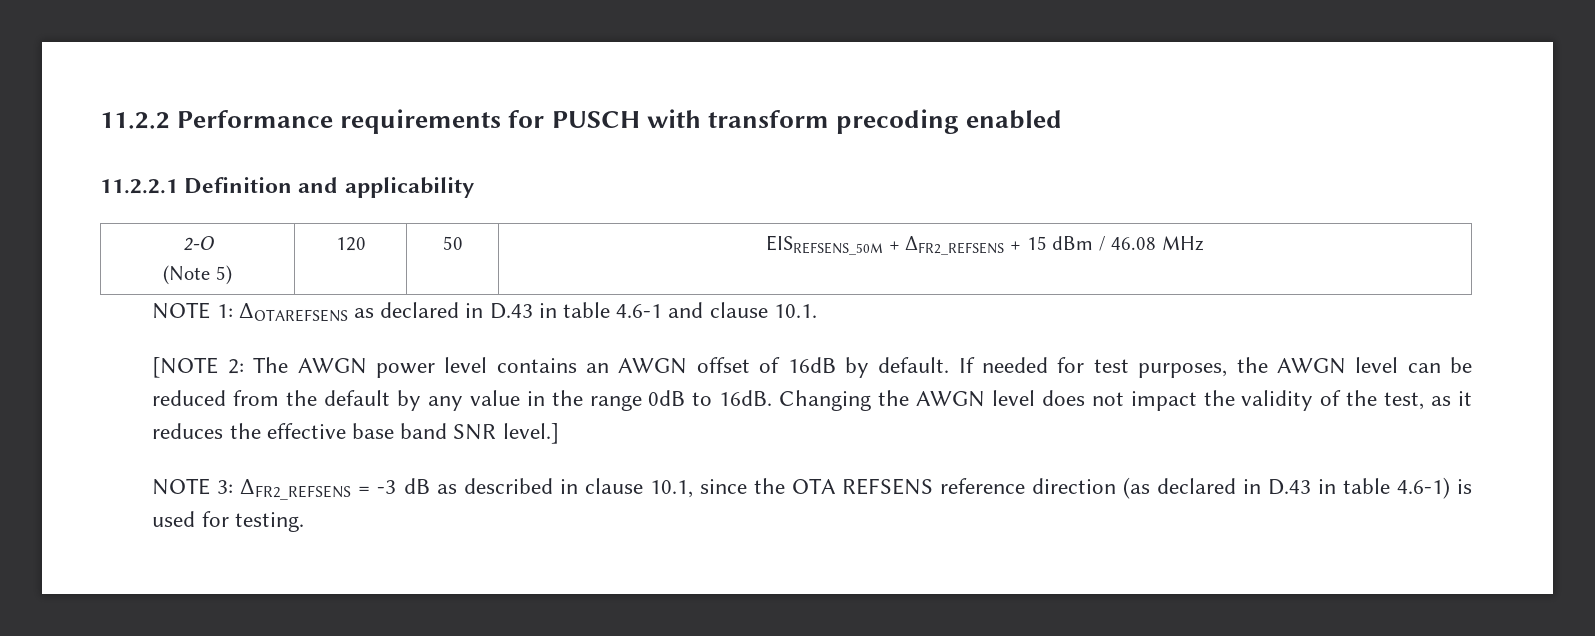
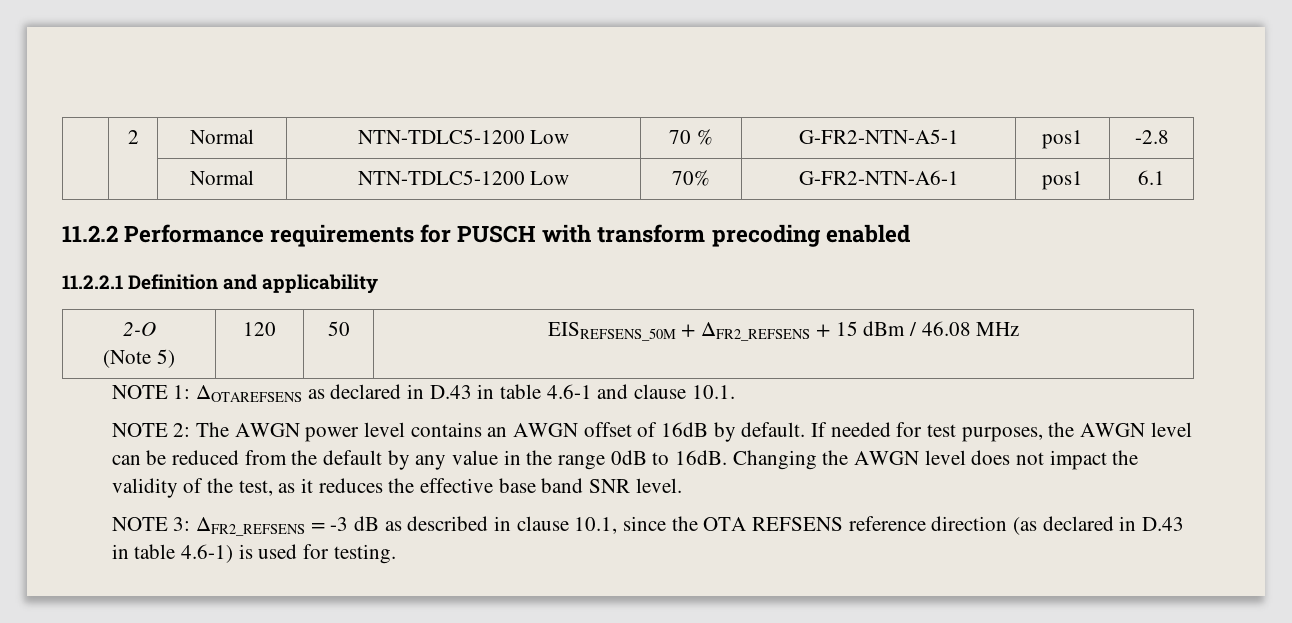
(100, 120) none -> [127,130,139,144] [190,129,254,144] [357,129,570,144] [669,129,713,145] [798,129,959,144] [1042,130,1083,149] [1134,130,1169,144] [190,170,254,185] [357,170,570,185] [672,170,710,186] [798,170,959,185] [1042,171,1083,190] [1138,170,1165,185] | 2 | Normal | NTN-TDLC5-1200 Low | 70 % | G-FR2-NTN-A5-1 | pos1 | -2.8 // | | Normal | NTN-TDLC5-1200 Low | 70% | G-FR2-NTN-A6-1 | pos1 | 6.1 //
[152,357,219,378] [NOTE -> [111,423,168,437] NOTE
[502,423,559,444] level.] -> [635,478,682,493] level.

